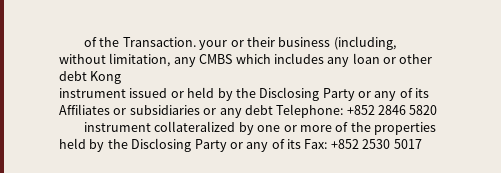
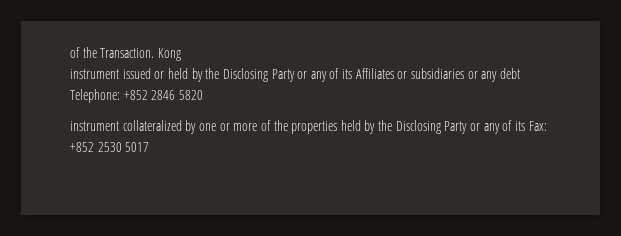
[199,36,396,50] [59,53,433,67] [59,71,87,81] your or their business (including, without limitation, any CMBS which includes any loan or other debt -> (155, 53) none

